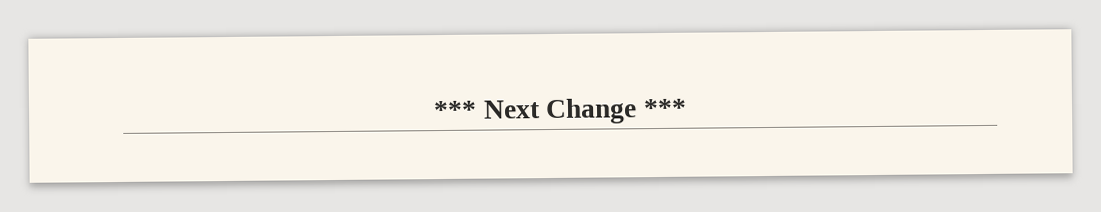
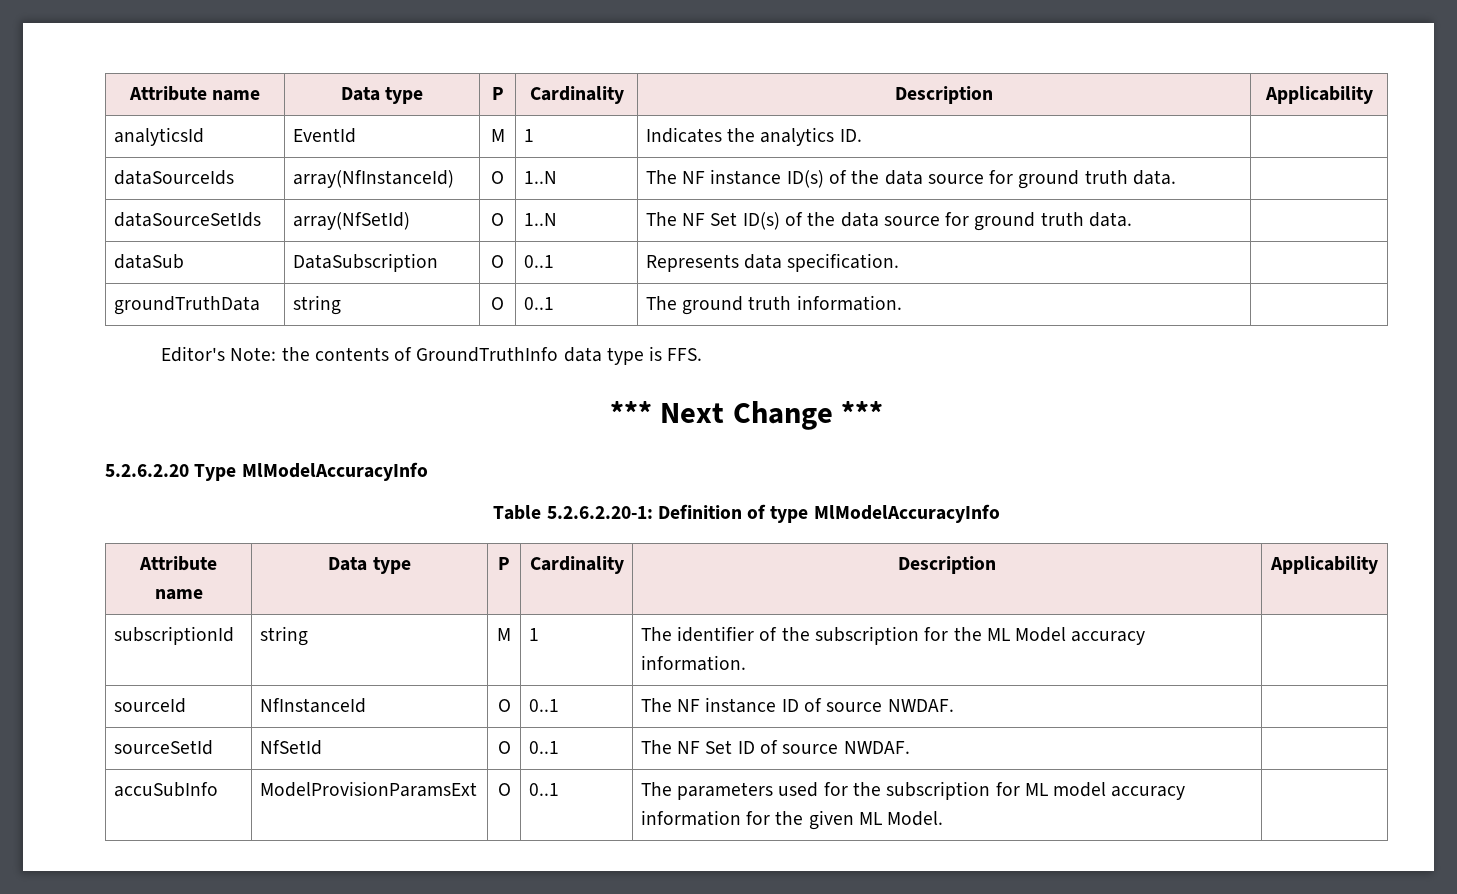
[433,98,687,125] *** Next Change *** -> [128,86,261,101] [340,87,424,104] [491,87,504,100] [529,86,624,104] [895,86,993,104] [1264,86,1373,104] [113,127,204,146] [292,128,356,143] [490,129,505,142] [523,129,534,142] [645,127,862,146] [113,170,234,185] [292,170,454,188] [491,171,504,184] [523,171,557,184] [645,169,1176,189] [113,212,261,227] [292,212,410,230] [491,213,504,226] [523,213,557,226] [645,212,1132,231] [113,254,184,269] [292,253,438,272] [491,255,504,268] [523,255,554,268] [645,253,900,272] [113,296,260,315] [292,295,341,315] [491,297,504,310] [523,297,554,310] [645,295,902,315] [160,346,703,365] [610,401,883,430] [105,462,428,481] [493,504,1000,523] [139,556,217,571] [154,589,203,600] [328,557,411,574] [498,557,510,570] [529,556,624,574] [898,556,996,574] [1270,556,1378,574] [113,626,234,645] [259,626,308,646] [497,628,511,641] [528,628,539,641] [640,626,1146,645] [640,655,746,671] [113,698,186,713] [259,698,366,713] [497,699,511,712] [528,699,559,712] [640,697,954,713] [113,740,213,755] [259,740,322,755] [497,741,511,754] [528,741,559,754] [640,740,910,754] [113,782,218,797] [259,781,477,797] [497,783,511,796] [528,783,559,796] [640,781,1186,800] [640,810,944,830] Attribute name | Data type | P | Cardinality | Description | Applicability // analyticsId | EventId | M | 1 | Indicates the analytics ID. | // dataSourceIds | array(NfInstanceId) | O | 1..N | The NF instance ID(s) of the data source for ground truth data. | // dataSourceSetIds | array(NfSetId) | O | 1..N | The NF Set ID(s) of the data source for ground truth data. | // dataSub | DataSubscription | O | 0..1 | Represents data specification. | // groundTruthData | string | O | 0..1 | The ground truth information. | // Editor's Note: the contents of GroundTruthInfo data type is FFS. // *** Next Change *** // 5.2.6.2.20 Type MlModelAccuracyInfo // Table 5.2.6.2.20-1: Definition of type MlModelAccuracyInfo // Attribute name | Data type | P | Cardinality | Description | Applicability // subscriptionId | string | M | 1 | The identifier of the subscription for the ML Model accuracy information. | // sourceId | NfInstanceId | O | 0..1 | The NF instance ID of source NWDAF. | // sourceSetId | NfSetId | O | 0..1 | The NF Set ID of source NWDAF. | // accuSubInfo | ModelProvisionParamsExt | O | 0..1 | The parameters used for the subscription for ML model accuracy information for the given ML Model. |

